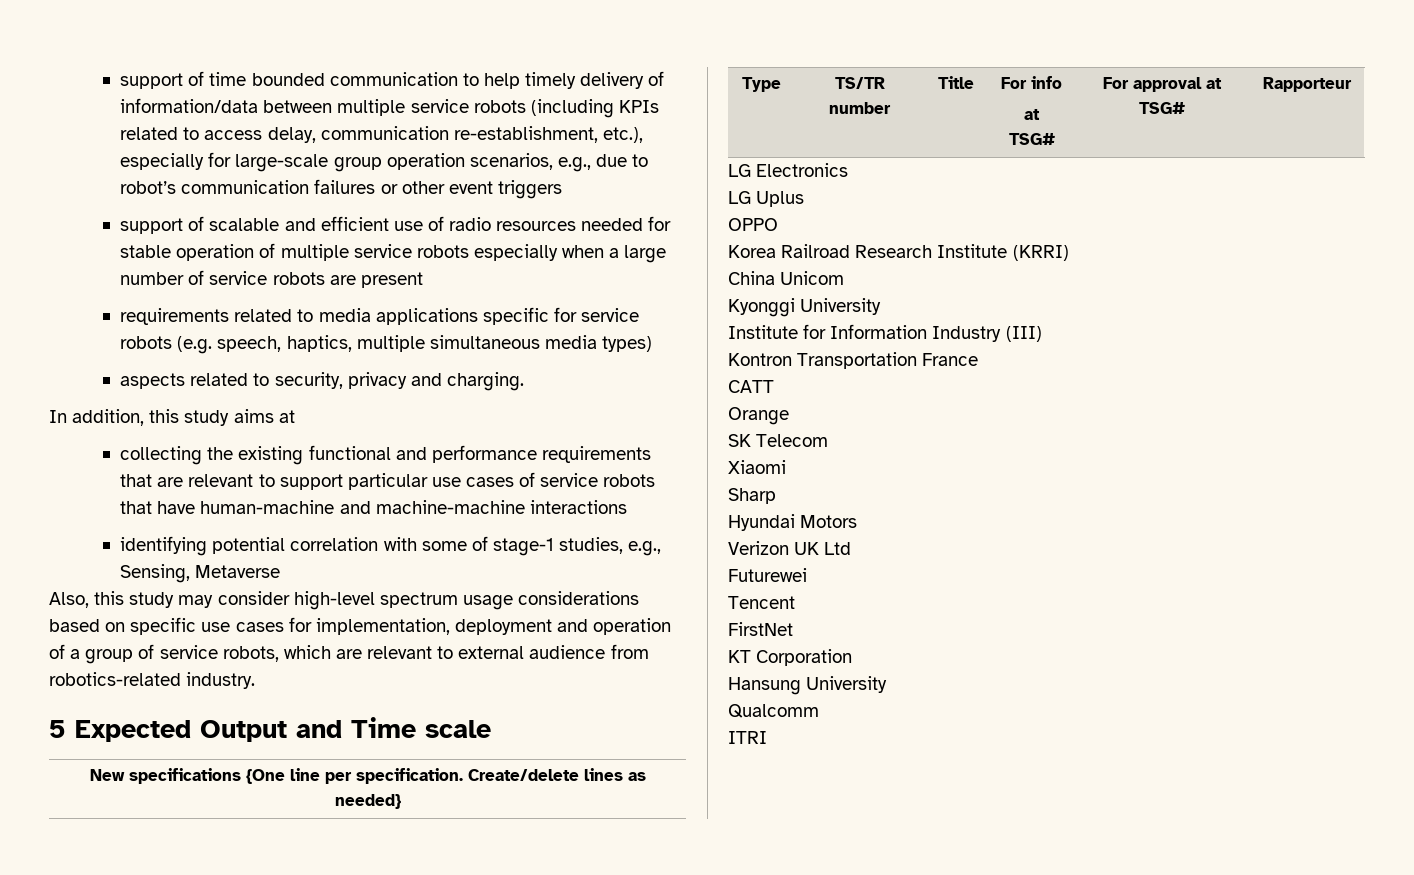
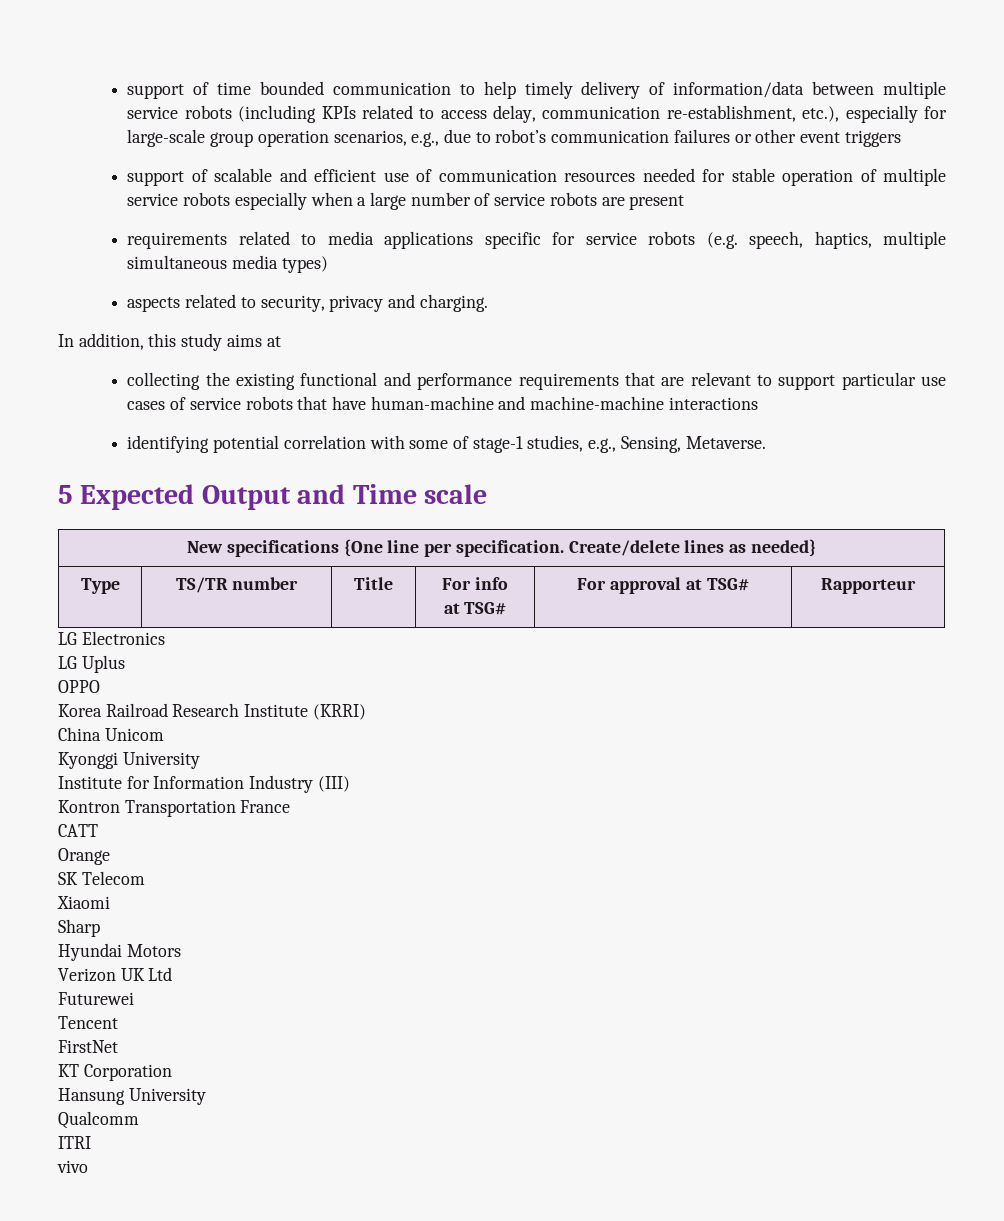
[449,217,492,231] radio -> [438,169,557,182] communication
[195,565,281,578] [49,591,640,610] [49,617,672,635] [49,644,649,664] [49,672,256,689] Metaverse // Also, this study may consider high-level spectrum usage considerations based on specific use cases for implementation, deployment and operation of a group of service robots, which are relevant to external audience from robotics-related industry. -> [685,436,766,449] Metaverse.
(767, 737) none -> [57,1160,88,1173] // vivo

